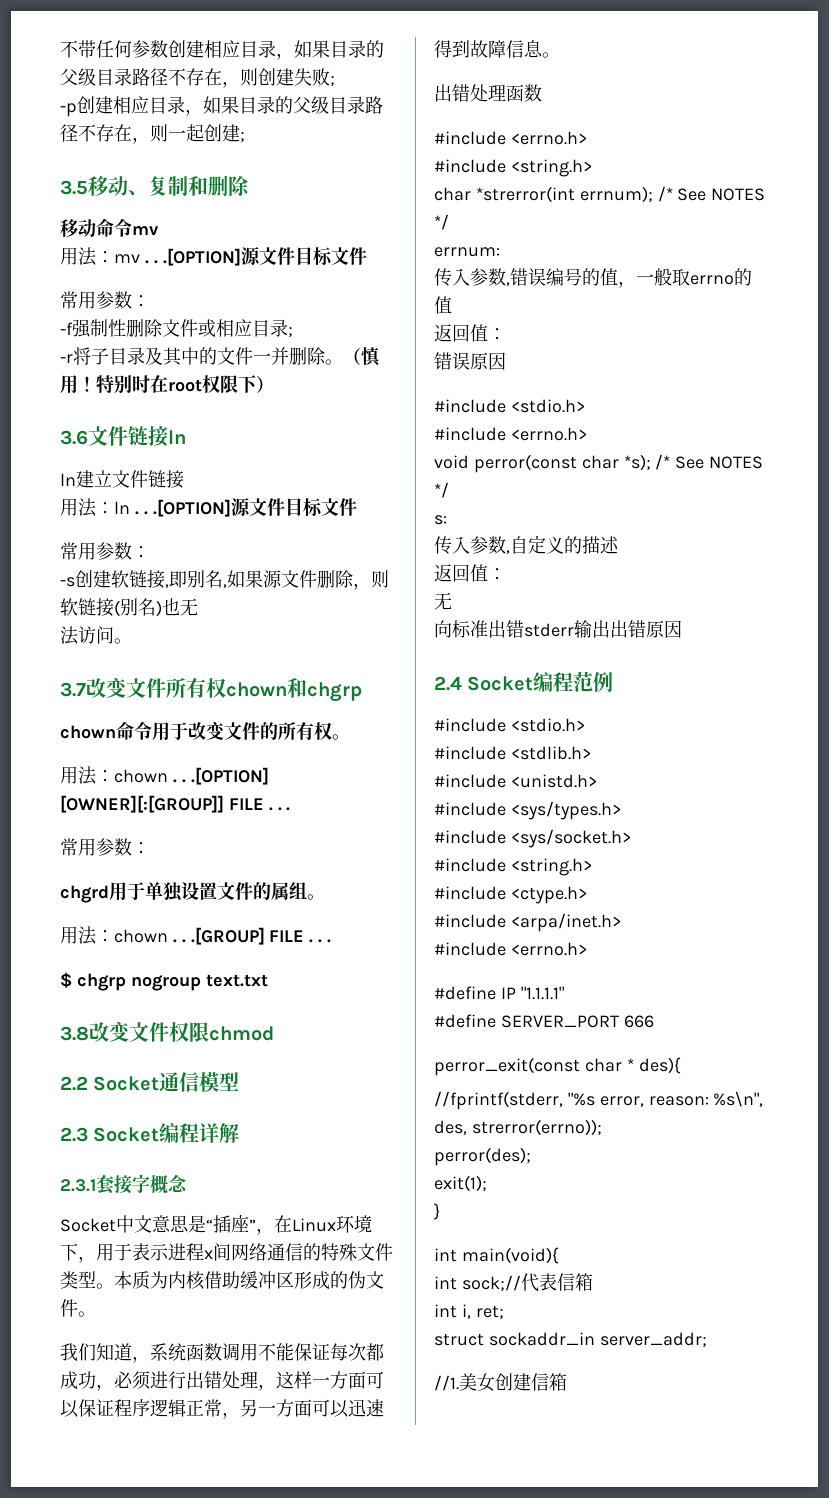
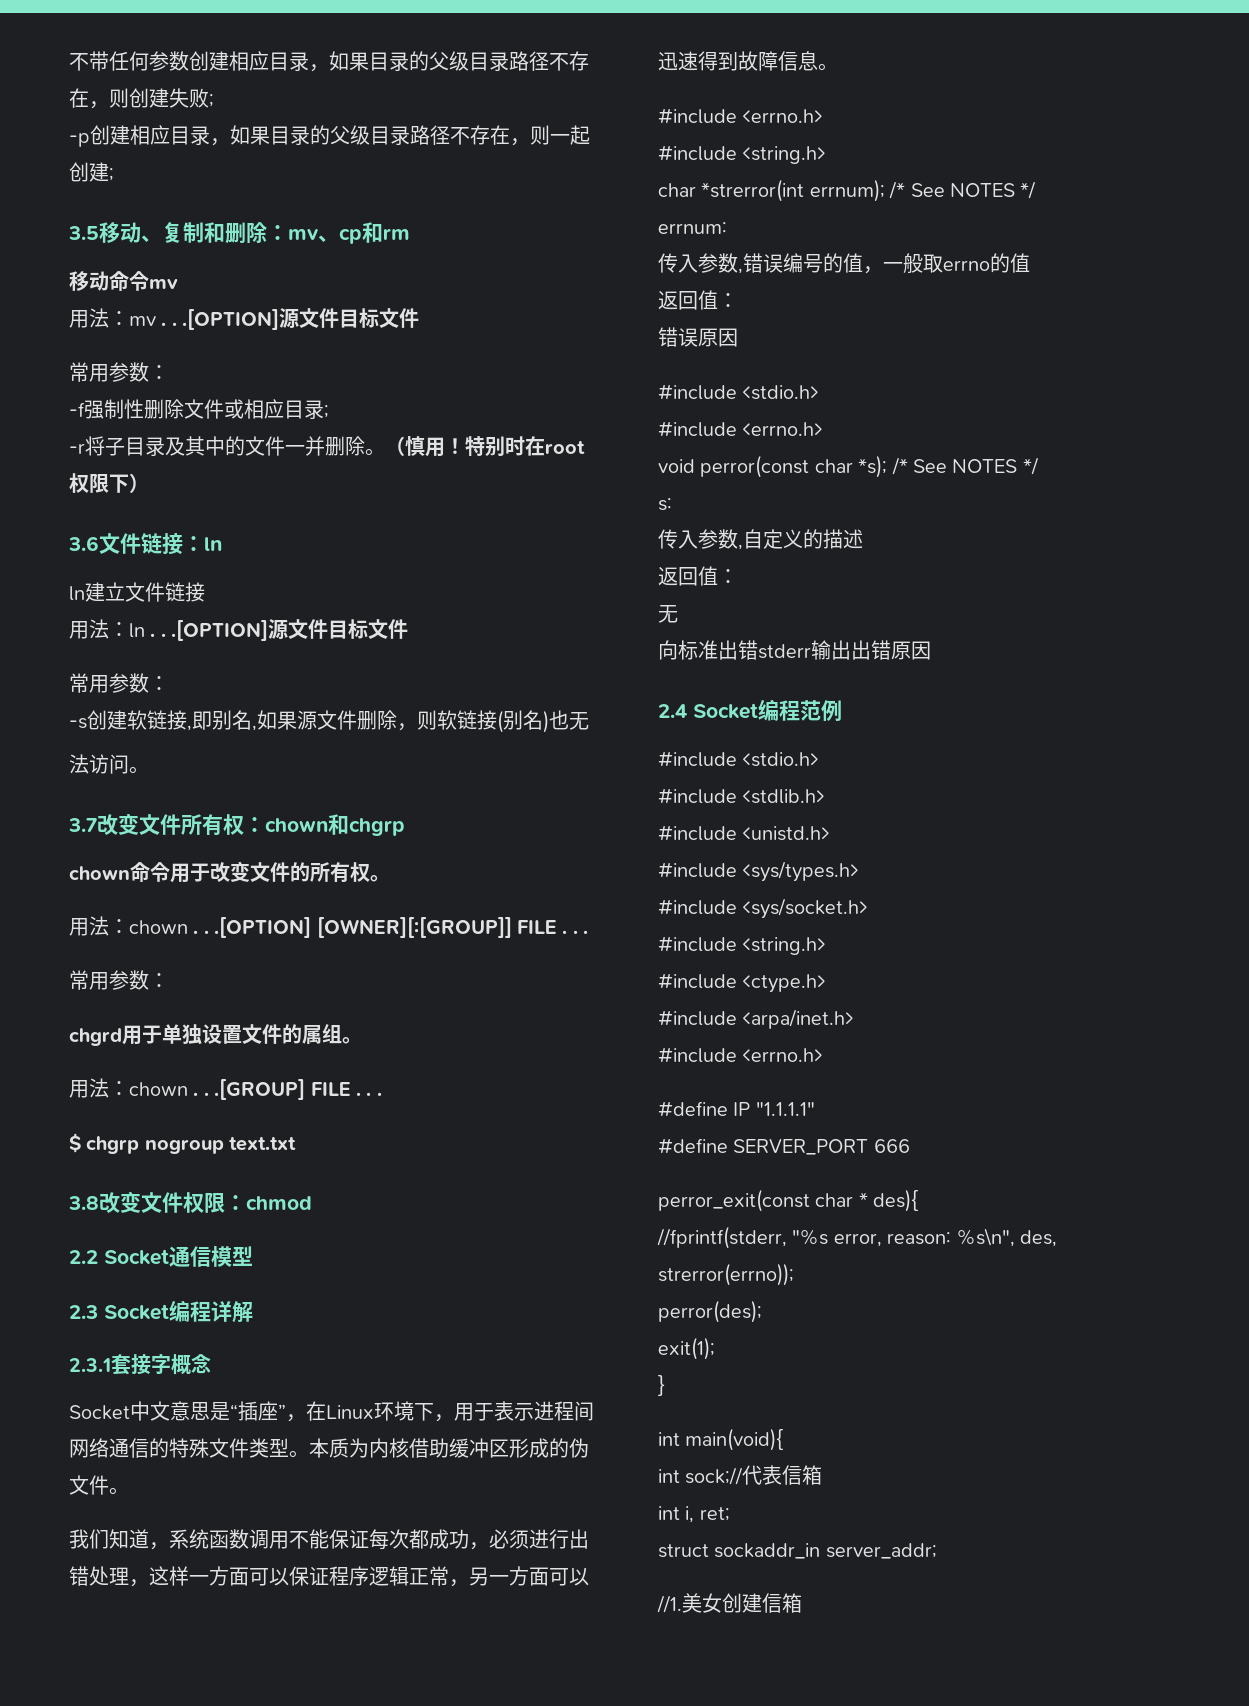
(250, 186) none -> [267,222,410,244] ：mv、cp和rm
(168, 436) none -> [183,536,204,551] ：
(226, 688) none -> [244,817,265,832] ：
(209, 1032) none -> [225,1195,246,1210] ：
[204,1250,213,1259] x -> (574, 1411) none
[434,84,542,102] // 出错处理函数 -> (838, 67) none

